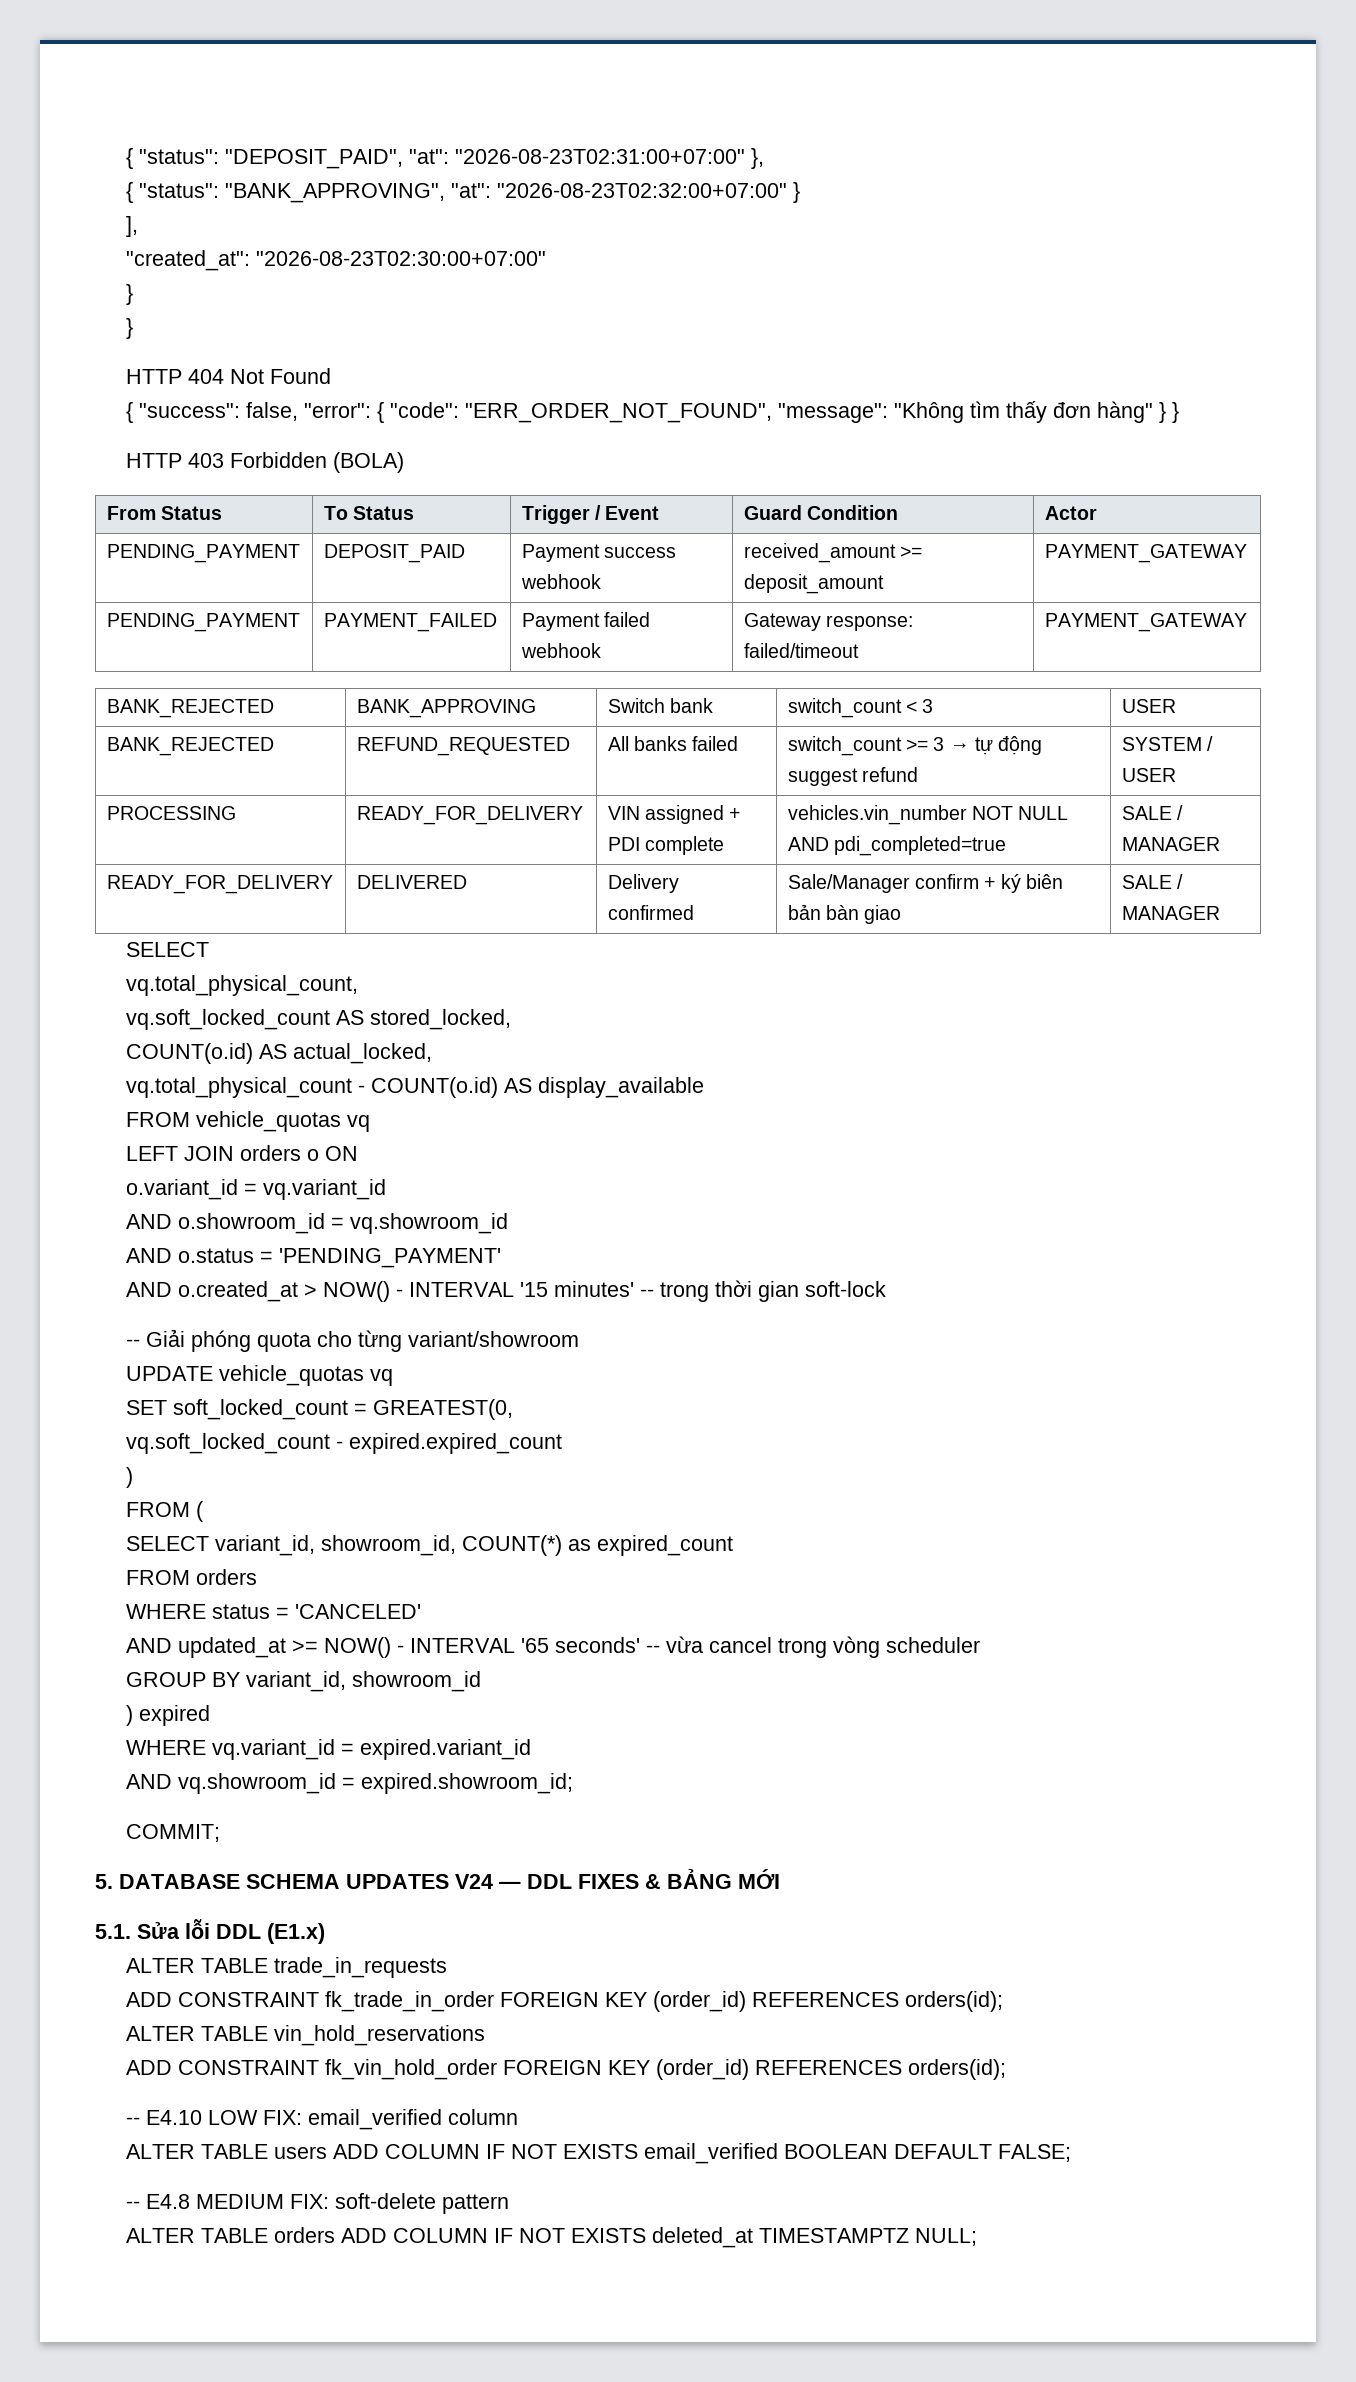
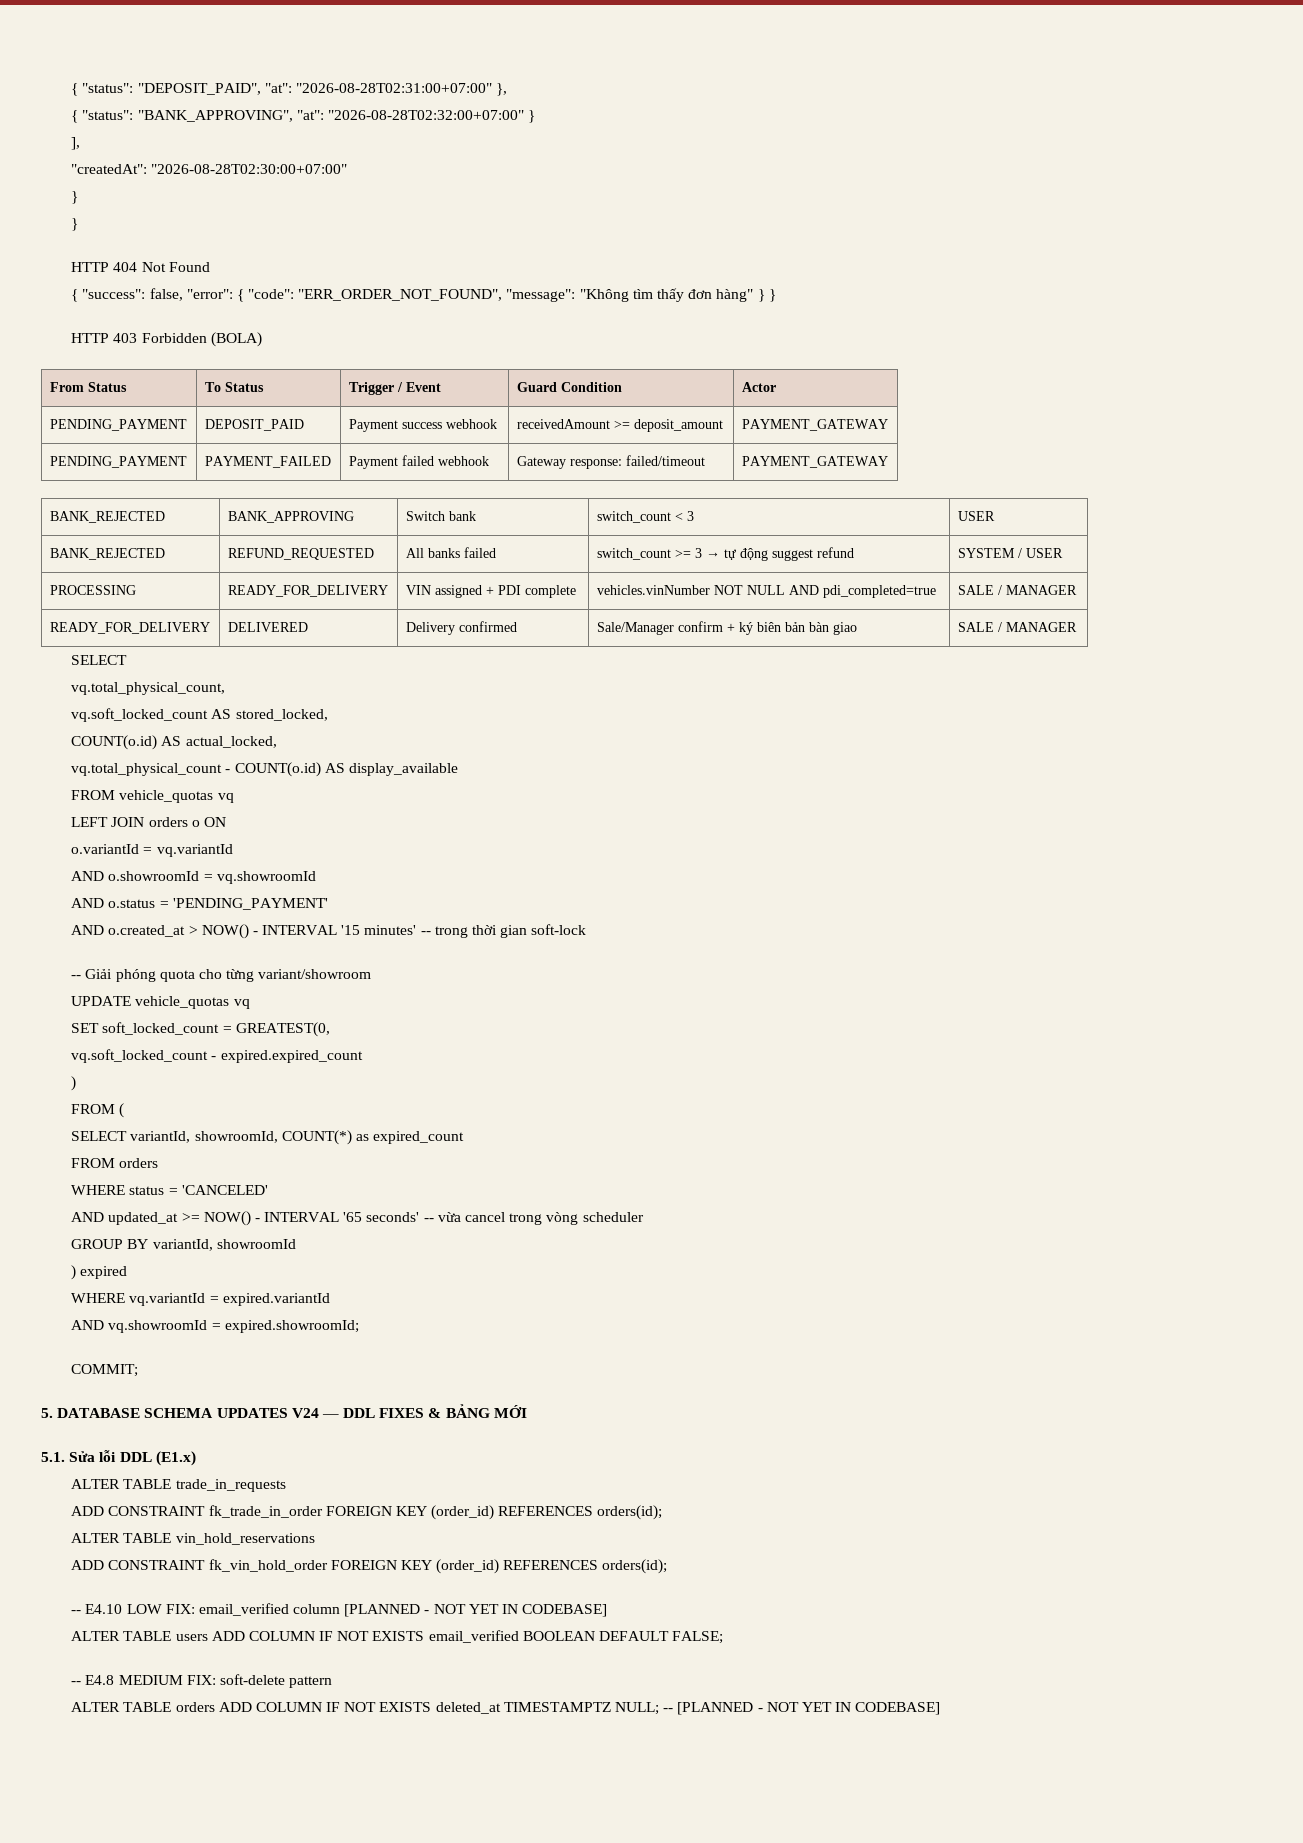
[454,149,745,164] "2026-08-23T02:31:00+07:00" -> [295,83,492,93] "2026-08-28T02:31:00+07:00"
[496,183,787,198] "2026-08-23T02:32:00+07:00" -> [327,110,524,120] "2026-08-28T02:32:00+07:00"
[125,250,546,271] "created_at": "2026-08-23T02:30:00+07:00" -> [71,164,348,174] "createdAt": "2026-08-28T02:30:00+07:00"
[743,543,896,563] received_amount -> [516,419,610,429] receivedAmount
[787,805,967,825] vehicles.vin_number -> [596,585,710,595] vehicles.vinNumber
[125,1179,386,1200] [125,1213,508,1234] o.variant_id = vq.variant_id // AND o.showroom_id = vq.showroom_id -> [71,844,233,857] [71,871,316,884] o.variantId = vq.variantId // AND o.showroomId = vq.showroomId
[214,1535,456,1556] variant_id, showroom_id, -> [130,1131,278,1143] variantId, showroomId,
[245,1671,481,1692] variant_id, showroom_id -> [152,1239,296,1251] variantId, showroomId
[211,1739,531,1760] [125,1773,573,1794] vq.variant_id = expired.variant_id // AND vq.showroom_id = expired.showroom_id; -> [129,1293,330,1306] [71,1320,359,1333] vq.variantId = expired.variantId // AND vq.showroomId = expired.showroomId;
(518, 2117) none -> [344,1604,608,1617] [PLANNED - NOT YET IN CODEBASE]
(977, 2237) none -> [663,1702,941,1715] -- [PLANNED - NOT YET IN CODEBASE]

